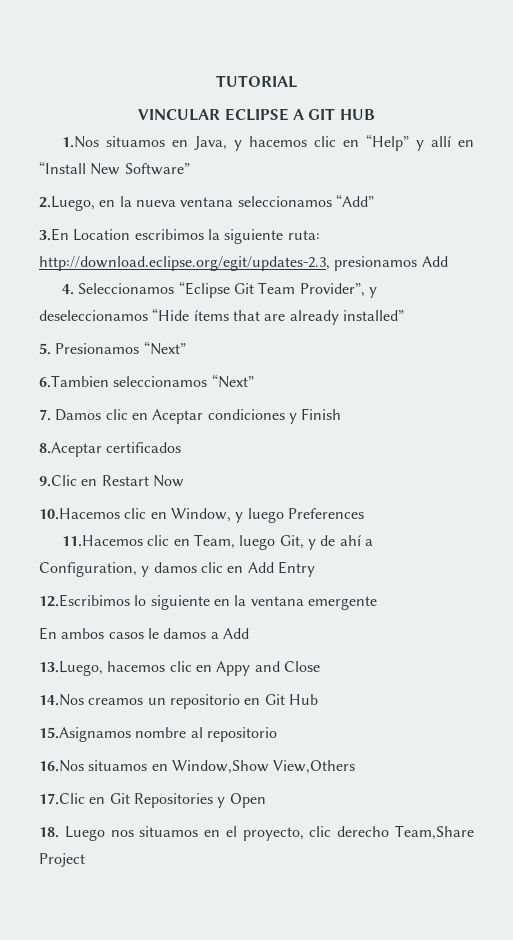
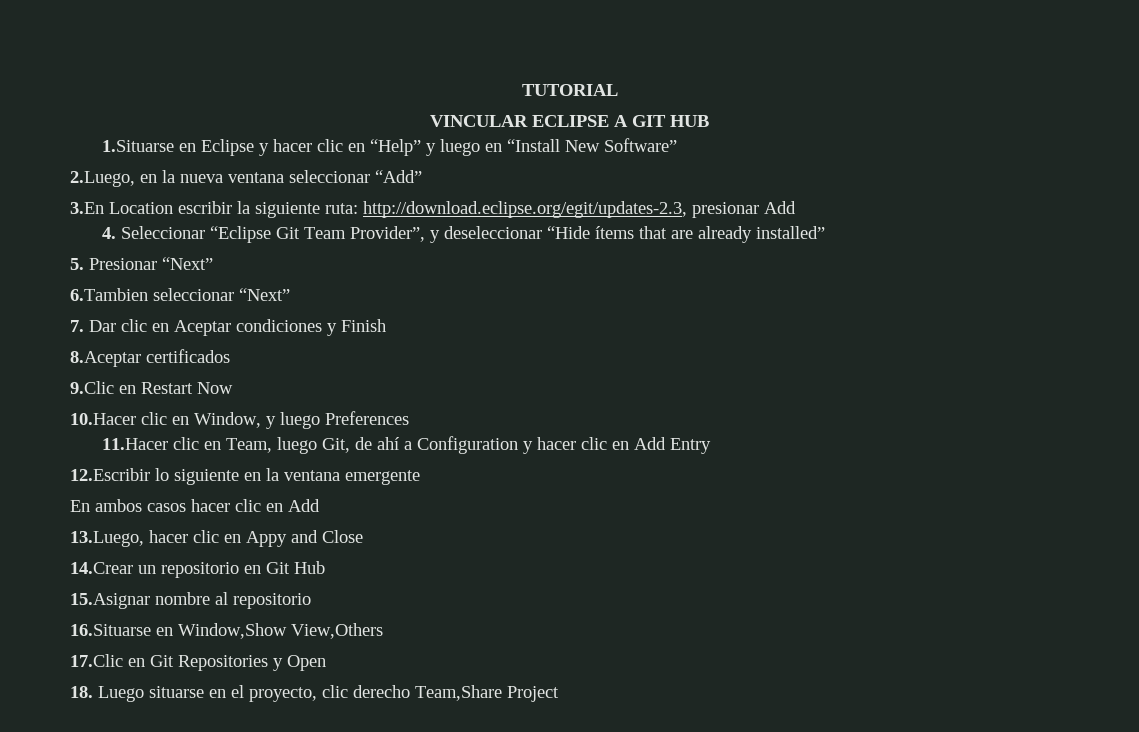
[62,136,308,151] 1.Nos situamos en Java, y hacemos -> [102,139,313,156] 1.Situarse en Eclipse y hacer
[431,136,452,147] allí -> [440,139,481,156] luego
[237,196,332,207] seleccionamos -> [289,170,370,183] seleccionar
[134,229,204,240] escribimos -> [178,201,232,214] escribir
[334,256,418,271] presionamos -> [692,202,759,218] presionar
[78,283,175,294] Seleccionamos -> [121,226,206,239] Seleccionar
[39,310,148,321] deseleccionamos -> [444,226,543,239] deseleccionar
[55,343,140,354] Presionamos -> [89,258,157,270] Presionar
[113,376,208,387] seleccionamos -> [153,288,234,301] seleccionar
[55,409,102,421] Damos -> [89,320,116,332] Dar
[39,508,120,520] 10.Hacemos -> [70,413,136,425] 10.Hacer
[62,535,144,547] 11.Hacemos -> [102,438,169,450] 11.Hacer
[308,539,317,550] y -> (351, 445) none
[39,562,197,577] Configuration, y damos -> [417,436,577,454] Configuration y hacer
[39,594,130,607] 12.Escribimos -> [70,468,150,481] 12.Escribir
[147,628,219,639] le damos a -> [191,499,283,512] hacer clic en
[107,661,166,672] hacemos -> [149,530,188,543] hacer
[39,694,144,706] 14.Nos creamos -> [70,562,133,574] 14.Crear
[39,727,131,742] 15.Asignamos -> [70,593,150,609] 15.Asignar
[39,760,148,772] 16.Nos situamos -> [70,624,151,636] 16.Situarse
[110,826,199,837] nos situamos -> [149,686,204,698] situarse

